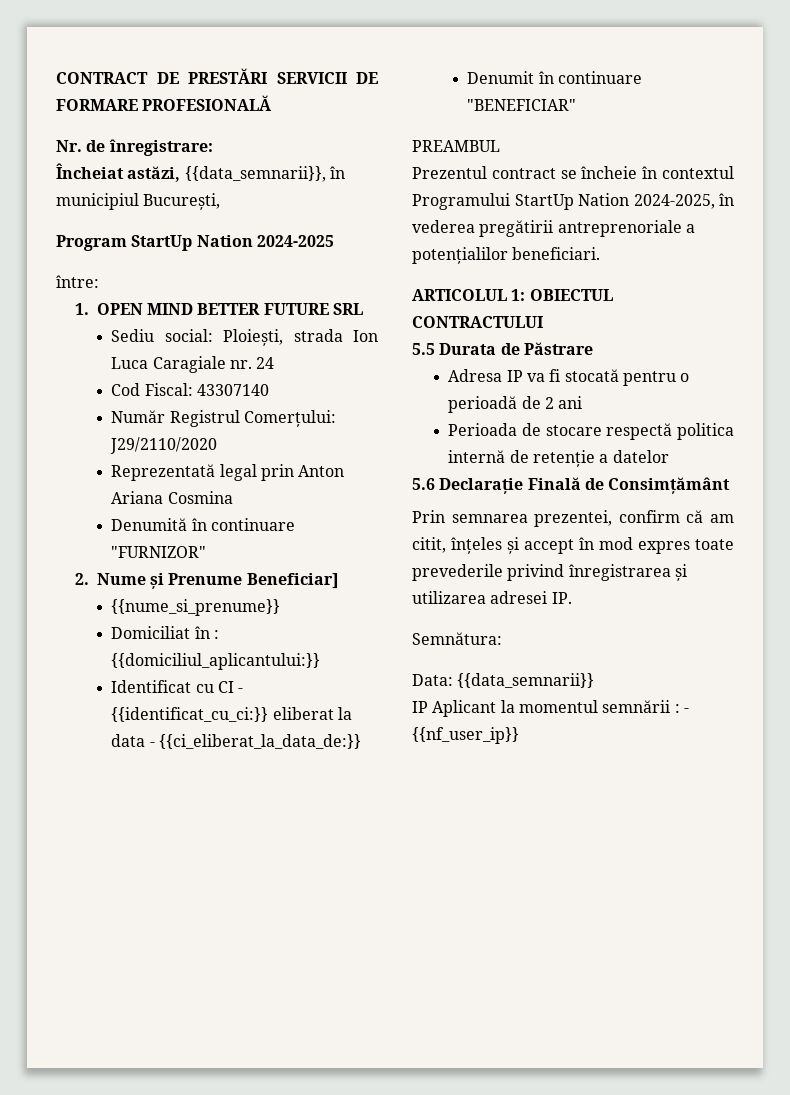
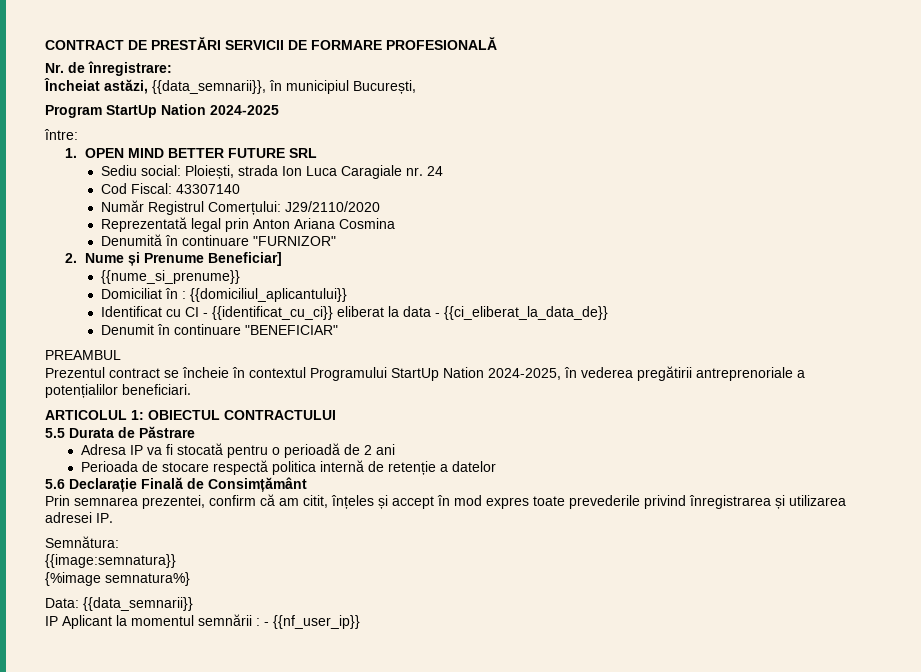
[111,653,321,670] {{domiciliul_aplicantului:}} -> [189,288,347,302] {{domiciliul_aplicantului}}
[111,707,269,722] {{identificat_cu_ci:}} -> [211,306,333,320] {{identificat_cu_ci}}
[158,734,361,749] {{ci_eliberat_la_data_de:}} -> [443,306,608,320] {{ci_eliberat_la_data_de}}
(502, 638) none -> [45,554,176,568] [45,572,190,586] // {{image:semnatura}} // {%image semnatura%}

